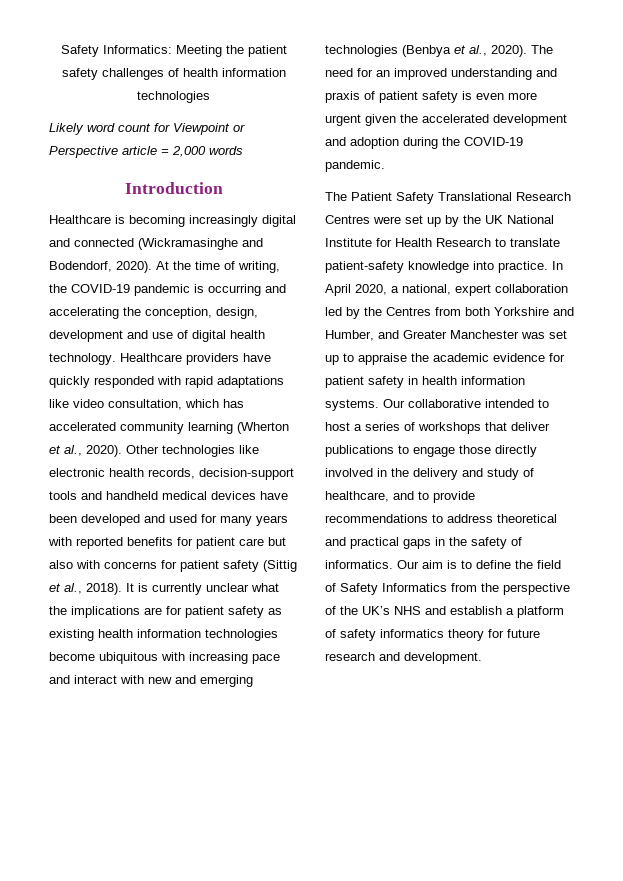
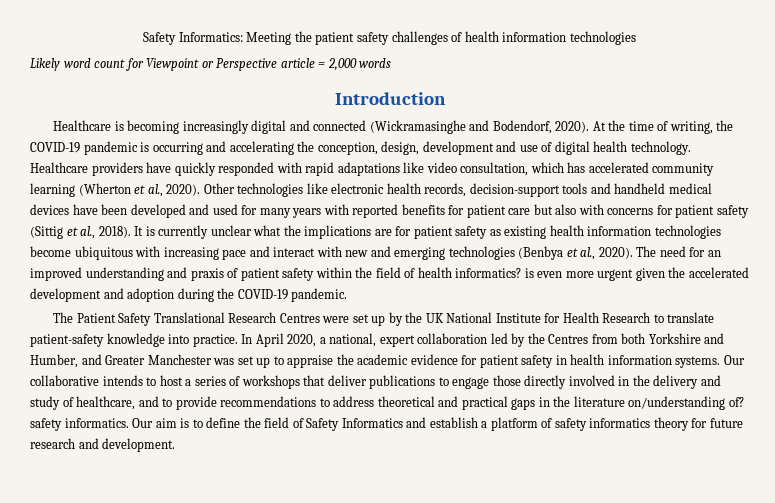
(458, 97) none -> [315,267,522,278] within the field of health informatics?
[485,399,534,408] intended -> [102,375,143,386] intends
[471,537,522,549] safety of -> [573,396,744,410] [30,418,62,431] literature on/understanding of? safety
[451,583,570,595] [325,606,421,615] from the perspective of the UK’s NHS -> (403, 423) none

